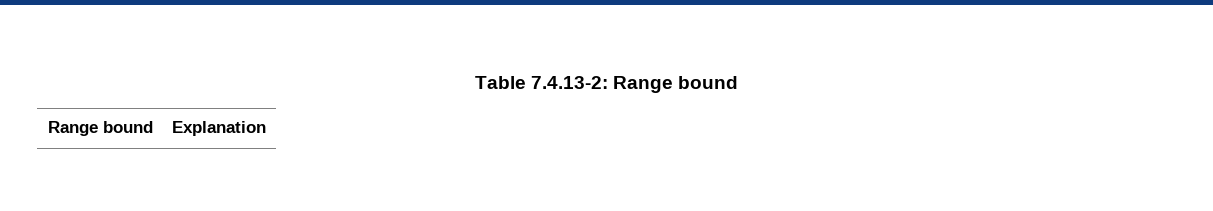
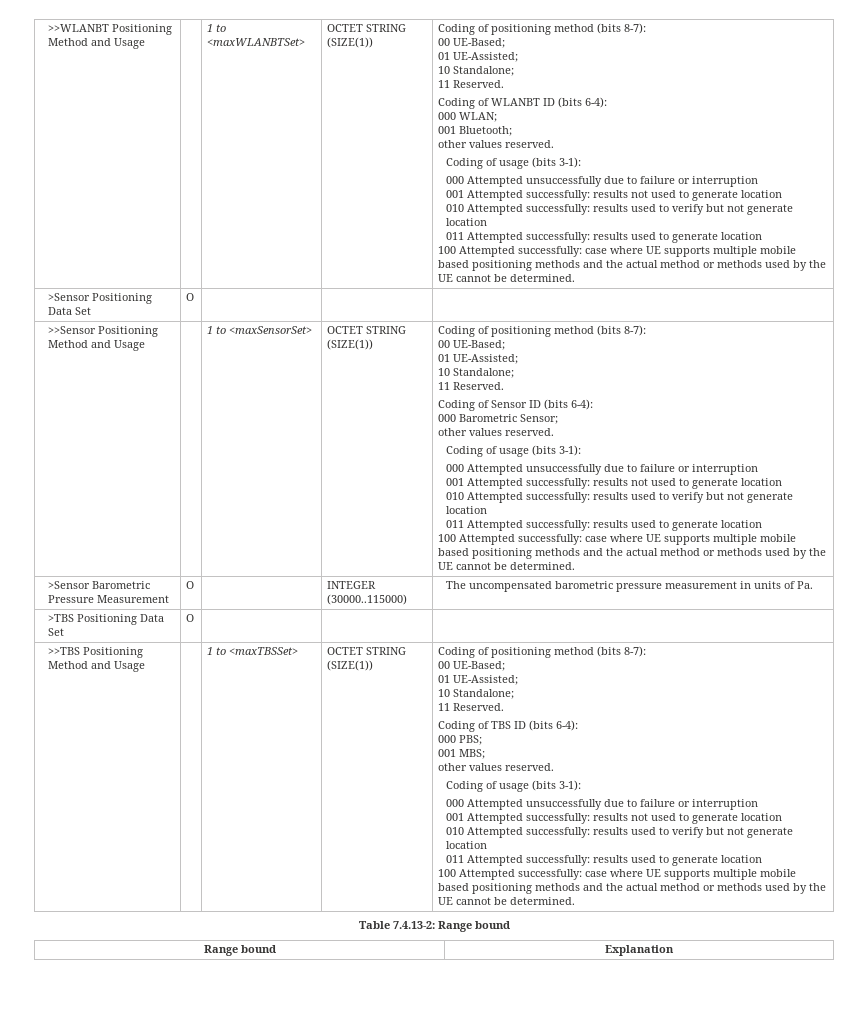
(474, 82) none -> [48,24,173,35] [48,38,146,49] [207,24,227,32] [207,38,306,46] [327,24,407,32] [327,37,374,48] [438,23,647,35] [438,38,506,48] [438,52,519,62] [438,66,515,76] [438,80,505,88] [438,97,608,109] [438,112,498,122] [438,126,513,136] [438,140,555,148] [446,157,582,169] [446,176,759,187] [446,190,783,201] [446,204,794,215] [446,218,488,226] [446,232,763,243] [438,246,797,257] [438,260,827,271] [438,274,576,282] [48,293,153,304] [48,307,92,315] [186,293,195,301] [48,326,159,337] [48,340,146,351] [207,326,313,334] [327,326,407,334] [327,339,374,350] [438,325,647,337] [438,340,506,350] [438,354,519,364] [438,368,515,378] [438,382,505,390] [438,399,594,411] [438,414,559,424] [438,428,555,436] [446,445,582,457] [446,464,759,475] [446,478,783,489] [446,492,794,503] [446,506,488,514] [446,520,763,531] [438,534,797,545] [438,548,827,559] [438,562,576,570] [48,581,151,589] [48,595,170,603] [186,581,195,589] [327,581,377,589] [327,594,408,605] [446,581,814,592] [48,614,165,625] [48,628,65,636] [186,614,195,622] [48,647,144,658] [48,661,146,672] [207,647,299,655] [327,647,407,655] [327,660,374,671] [438,646,647,658] [438,661,506,671] [438,675,519,685] [438,689,515,699] [438,703,505,711] [438,720,579,732] [438,735,483,745] [438,749,486,759] [438,763,555,771] [446,780,582,792] [446,799,759,810] [446,813,783,824] [446,827,794,838] [446,841,488,849] [446,855,763,866] [438,869,797,880] [438,883,827,894] [438,897,576,905] >>WLANBT Positioning Method and Usage | | 1 to <maxWLANBTSet> | OCTET STRING (SIZE(1)) | Coding of positioning method (bits 8-7): // 00 UE-Based; // 01 UE-Assisted; // 10 Standalone; // 11 Reserved. // Coding of WLANBT ID (bits 6-4): // 000 WLAN; // 001 Bluetooth; // other values reserved. // Coding of usage (bits 3-1): // 000 Attempted unsuccessfully due to failure or interruption // 001 Attempted successfully: results not used to generate location // 010 Attempted successfully: results used to verify but not generate location // 011 Attempted successfully: results used to generate location // 100 Attempted successfully: case where UE supports multiple mobile based positioning methods and the actual method or methods used by the UE cannot be determined. // >Sensor Positioning Data Set | O | | | // >>Sensor Positioning Method and Usage | | 1 to <maxSensorSet> | OCTET STRING (SIZE(1)) | Coding of positioning method (bits 8-7): // 00 UE-Based; // 01 UE-Assisted; // 10 Standalone; // 11 Reserved. // Coding of Sensor ID (bits 6-4): // 000 Barometric Sensor; // other values reserved. // Coding of usage (bits 3-1): // 000 Attempted unsuccessfully due to failure or interruption // 001 Attempted successfully: results not used to generate location // 010 Attempted successfully: results used to verify but not generate location // 011 Attempted successfully: results used to generate location // 100 Attempted successfully: case where UE supports multiple mobile based positioning methods and the actual method or methods used by the UE cannot be determined. // >Sensor Barometric Pressure Measurement | O | | INTEGER (30000..115000) | The uncompensated barometric pressure measurement in units of Pa. // >TBS Positioning Data Set | O | | | // >>TBS Positioning Method and Usage | | 1 to <maxTBSSet> | OCTET STRING (SIZE(1)) | Coding of positioning method (bits 8-7): // 00 UE-Based; // 01 UE-Assisted; // 10 Standalone; // 11 Reserved. // Coding of TBS ID (bits 6-4): // 000 PBS; // 001 MBS; // other values reserved. // Coding of usage (bits 3-1): // 000 Attempted unsuccessfully due to failure or interruption // 001 Attempted successfully: results not used to generate location // 010 Attempted successfully: results used to verify but not generate location // 011 Attempted successfully: results used to generate location // 100 Attempted successfully: case where UE supports multiple mobile based positioning methods and the actual method or methods used by the UE cannot be determined. //

